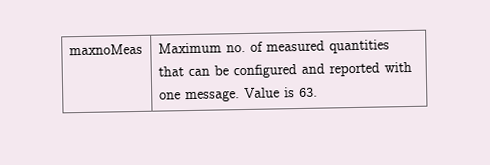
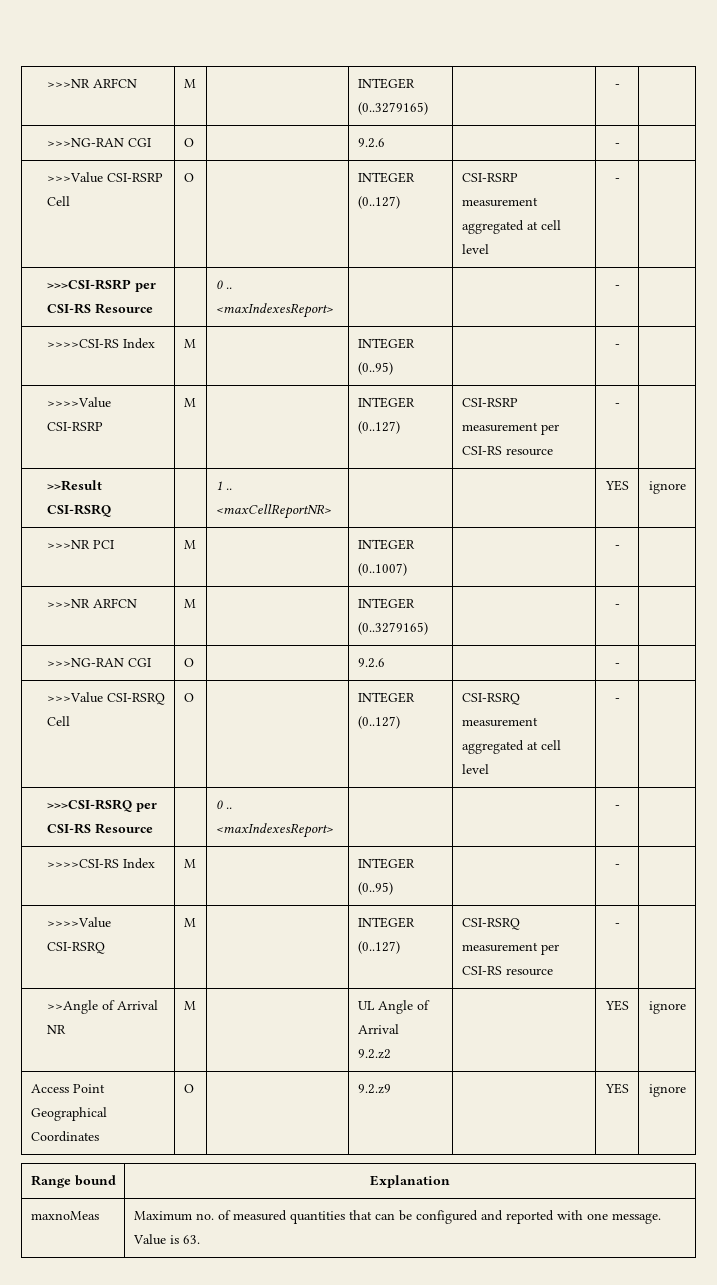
(68, 49) none -> [46,78,137,88] [183,79,196,88] [357,78,415,89] [357,102,428,115] [614,84,620,88] [46,138,151,147] [183,138,194,147] [357,138,385,148] [614,143,620,147] [46,172,163,183] [46,196,70,206] [183,173,194,182] [357,172,415,183] [357,196,400,209] [461,173,518,182] [461,197,538,207] [461,220,561,234] [461,244,489,254] [614,178,620,182] [46,279,156,292] [46,303,153,314] [215,280,232,289] [215,303,333,318] [614,285,620,289] [46,338,155,349] [183,339,196,348] [357,338,415,349] [357,362,393,375] [614,344,620,348] [46,397,111,408] [46,422,103,431] [183,398,196,407] [357,397,415,408] [357,421,400,434] [461,398,518,407] [461,422,559,435] [461,446,553,456] [614,403,620,407] [46,480,102,491] [46,504,111,517] [215,481,232,490] [215,504,331,519] [604,480,629,491] [648,481,686,494] [46,540,114,549] [183,540,196,549] [357,539,415,550] [357,563,407,576] [614,545,620,549] [46,598,137,608] [183,599,196,608] [357,598,415,609] [357,622,428,635] [614,604,620,608] [46,658,151,667] [183,658,194,667] [357,658,385,668] [614,663,620,667] [46,692,165,705] [46,716,70,726] [183,693,194,702] [357,692,415,703] [357,716,400,729] [461,693,520,705] [461,717,538,727] [461,740,561,754] [461,764,489,774] [614,698,620,702] [46,799,157,812] [46,823,153,834] [215,800,232,809] [215,823,333,838] [614,805,620,809] [46,858,155,869] [183,859,196,868] [357,858,415,869] [357,882,393,895] [614,864,620,868] [46,917,111,928] [46,942,105,954] [183,918,196,927] [357,917,415,928] [357,941,400,954] [461,918,520,930] [461,942,559,955] [461,966,553,976] [614,923,620,927] [46,1000,158,1014] [46,1025,66,1034] [183,1001,196,1010] [357,1000,430,1014] [357,1024,399,1034] [357,1049,391,1059] [604,1000,629,1011] [648,1001,686,1014] [30,1084,105,1093] [30,1107,107,1121] [30,1131,99,1142] [183,1084,194,1093] [357,1084,391,1094] [604,1083,629,1094] [648,1084,686,1097] [30,1175,116,1188] [370,1175,450,1188] >>>NR ARFCN | M | | INTEGER (0..3279165) | | - | // >>>NG-RAN CGI | O | | 9.2.6 | | - | // >>>Value CSI-RSRP Cell | O | | INTEGER (0..127) | CSI-RSRP measurement aggregated at cell level | - | // >>>CSI-RSRP per CSI-RS Resource | | 0 .. <maxIndexesReport> | | | - | // >>>>CSI-RS Index | M | | INTEGER (0..95) | | - | // >>>>Value CSI-RSRP | M | | INTEGER (0..127) | CSI-RSRP measurement per CSI-RS resource | - | // >>Result CSI-RSRQ | | 1 .. <maxCellReportNR> | | | YES | ignore // >>>NR PCI | M | | INTEGER (0..1007) | | - | // >>>NR ARFCN | M | | INTEGER (0..3279165) | | - | // >>>NG-RAN CGI | O | | 9.2.6 | | - | // >>>Value CSI-RSRQ Cell | O | | INTEGER (0..127) | CSI-RSRQ measurement aggregated at cell level | - | // >>>CSI-RSRQ per CSI-RS Resource | | 0 .. <maxIndexesReport> | | | - | // >>>>CSI-RS Index | M | | INTEGER (0..95) | | - | // >>>>Value CSI-RSRQ | M | | INTEGER (0..127) | CSI-RSRQ measurement per CSI-RS resource | - | // >>Angle of Arrival NR | M | | UL Angle of Arrival // 9.2.z2 | | YES | ignore // Access Point Geographical Coordinates | O | | 9.2.z9 | | YES | ignore // Range bound | Explanation //

